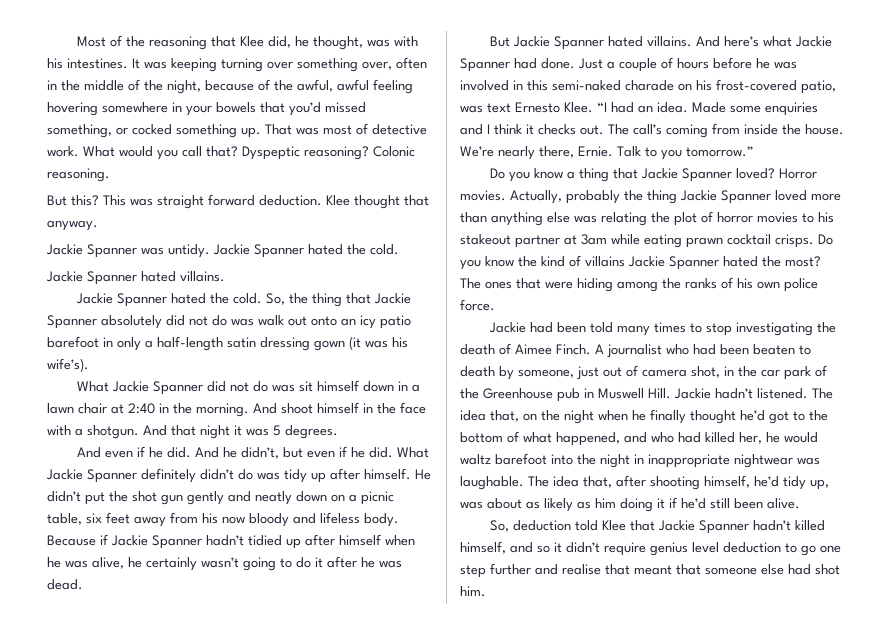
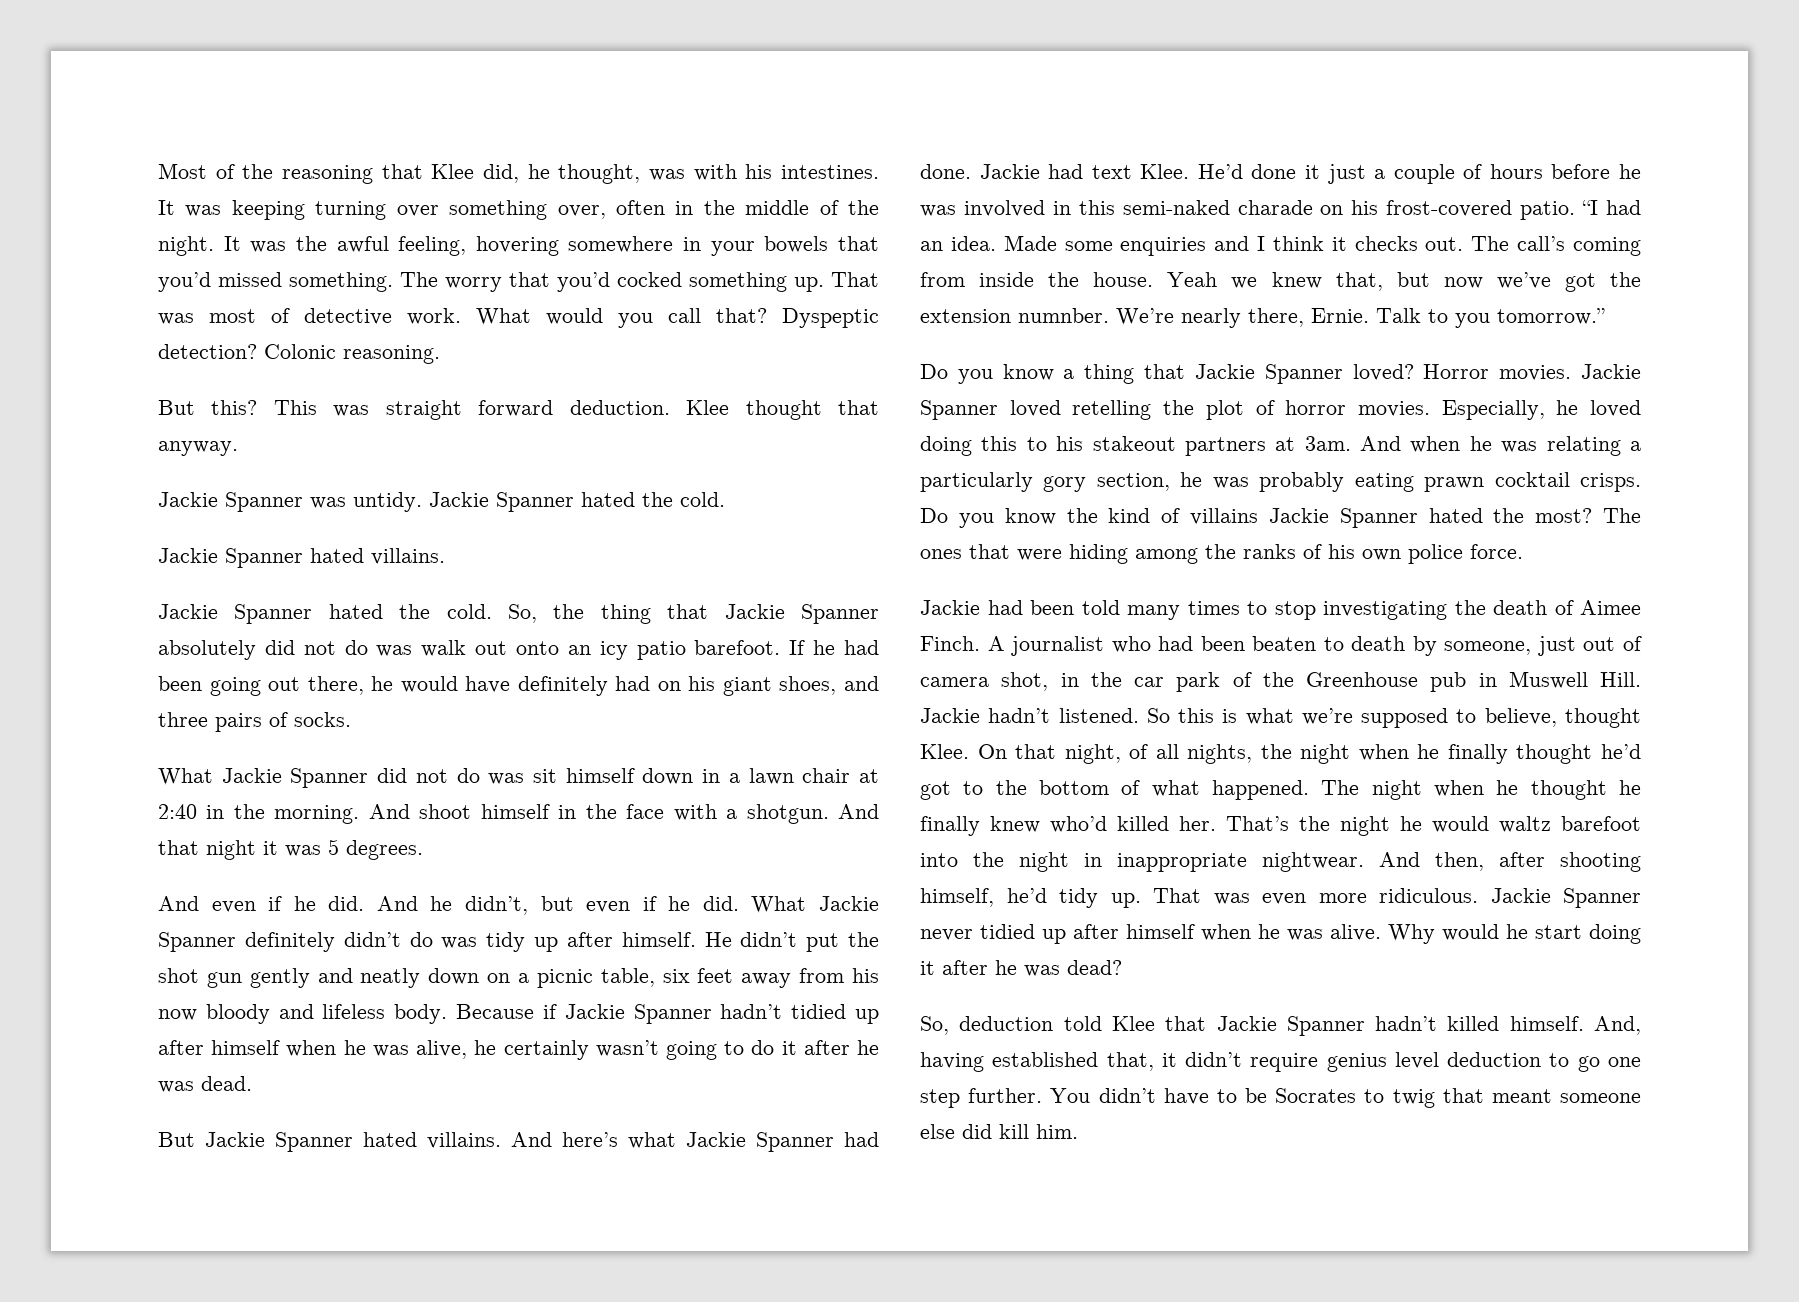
[167,79,413,94] night, because of the awful, awful feeling -> [158,236,467,256] night. It was the awful feeling,
[47,124,128,138] something, or -> [289,272,610,292] something. The worry that you’d
[304,146,369,160] reasoning? -> [158,344,257,359] detection?
[47,336,408,351] [47,358,89,372] barefoot in only a half-length satin dressing gown (it was his wife’s). -> [694,640,879,655] [158,676,880,696] [158,712,351,732] barefoot. If he had been going out there, he would have definitely had on his giant shoes, and three pairs of socks.
[578,58,603,69] Just -> [979,164,1366,184] Jackie had text Klee. He’d done it just
[801,80,836,94] [460,102,593,113] patio, was text Ernesto Klee. -> [1520,201,1576,220] patio.
(844, 129) none -> [1167,272,1641,292] [920,308,1109,323] Yeah we knew that, but now we’ve got the extension numnber.
[510,190,841,204] [460,211,834,226] [460,234,640,248] Actually, probably the thing Jackie Spanner loved more than anything else was relating the plot of horror movies to his stakeout partner at 3am while -> [1581,364,1641,379] [920,400,1641,420] [920,436,1641,456] [920,472,1345,492] Jackie Spanner loved retelling the plot of horror movies. Especially, he loved doing this to his stakeout partners at 3am. And when he was relating a particularly gory section, he was probably
[812,388,833,399] [460,410,537,422] The idea that, on -> [1146,708,1641,728] [920,744,1253,764] So this is what we’re supposed to believe, thought Klee. On that night, of all nights,
[556,432,762,446] happened, and who had killed her, -> [1212,780,1641,800] [920,816,1390,836] happened. The night when he thought he finally knew who’d killed her. That’s the night
[734,454,820,468] [460,476,612,490] nightwear was laughable. The idea that, -> [1262,852,1484,872] nightwear. And then,
[810,479,829,490] [460,497,800,512] up, was about as likely as him doing it if he’d still been alive. -> [1110,888,1641,908] [920,924,1641,944] [920,960,1122,977] up. That was even more ridiculous. Jackie Spanner never tidied up after himself when he was alive. Why would he start doing it after he was dead?
[460,541,550,554] himself, and so -> [1509,1016,1641,1035] [920,1052,1154,1072] himself. And, having established that,
[490,563,601,575] further and realise -> [968,1088,1435,1108] further. You didn’t have to be Socrates to twig
[676,564,701,575] that -> (1552, 1096) none
[788,564,840,575] had shot -> [962,1124,1029,1139] did kill

